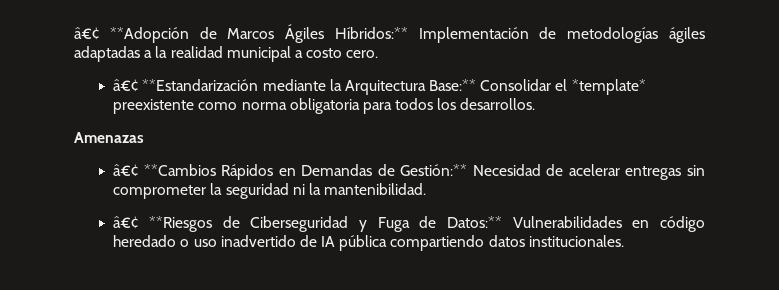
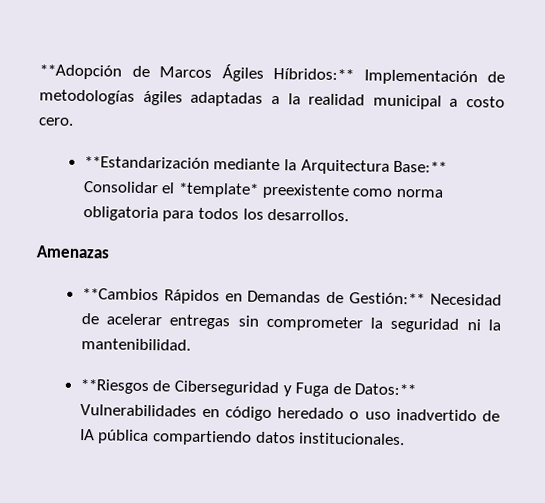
[74,27,99,40] â€¢ -> (39, 72) none
[113,79,139,92] â€¢ -> (74, 121) none
[113,164,139,177] â€¢ -> (110, 252) none
[113,216,139,229] â€¢ -> (191, 344) none

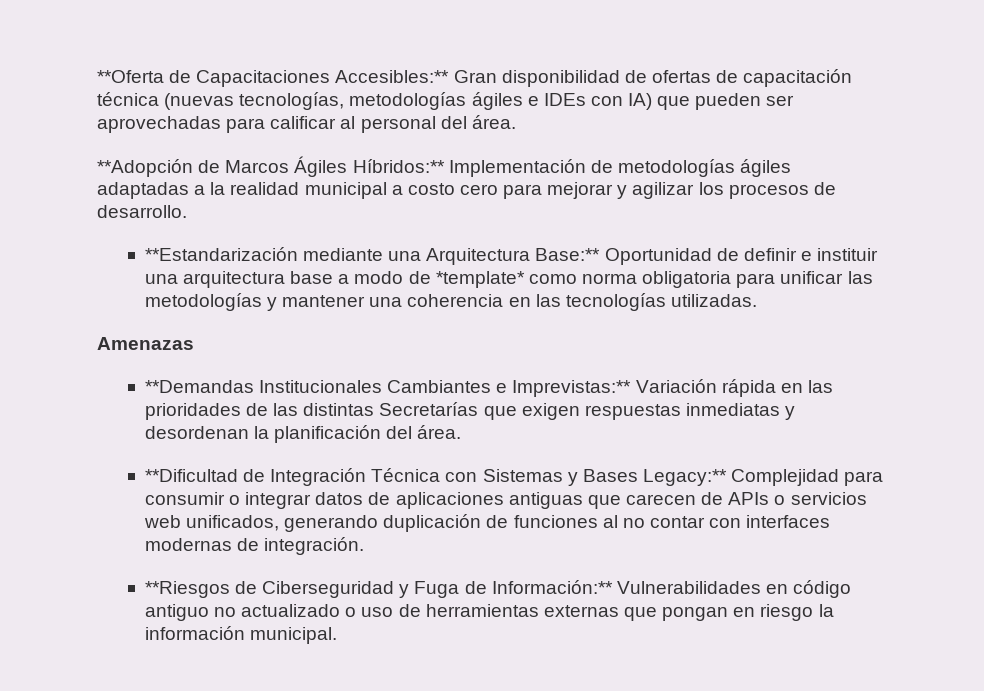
(39, 72) none -> [97,69,853,87] [97,92,795,110] [97,115,516,133] **Oferta de Capacitaciones Accesibles:** Gran disponibilidad de ofertas de capacitación técnica (nuevas tecnologías, metodologías ágiles e IDEs con IA) que pueden ser aprovechadas para calificar al personal del área. //
[38,117,74,126] cero. -> [459,182,836,199] [97,205,187,218] cero para mejorar y agilizar los procesos de desarrollo.
[283,159,297,171] la -> [388,251,422,261] una
[82,181,443,200] [82,206,350,222] [36,245,110,259] [81,288,502,306] [80,312,501,333] [80,337,191,351] Consolidar el *template* preexistente como norma obligatoria para todos los desarrollos. // Amenazas // **Cambios Rápidos en Demandas de Gestión:** Necesidad de acelerar entregas sin comprometer la seguridad ni la mantenibilidad. -> [604,248,879,265] [144,271,873,288] [144,293,757,311] [97,337,194,350] [144,379,833,397] [144,402,796,420] [144,425,462,443] [144,468,884,486] [144,492,867,509] [143,514,831,532] [144,537,365,555] Oportunidad de definir e instituir una arquitectura base a modo de *template* como norma obligatoria para unificar las metodologías y mantener una coherencia en las tecnologías utilizadas. // Amenazas // **Demandas Institucionales Cambiantes e Imprevistas:** Variación rápida en las prioridades de las distintas Secretarías que exigen respuestas inmediatas y desordenan la planificación del área. // **Dificultad de Integración Técnica con Sistemas y Bases Legacy:** Complejidad para consumir o integrar datos de aplicaciones antiguas que carecen de APIs o servicios web unificados, generando duplicación de funciones al no contar con interfaces modernas de integración.
[354,383,417,396] Datos:** -> [491,580,613,594] Información:**
[277,407,500,422] [79,428,406,446] heredado o uso inadvertido de IA pública compartiendo datos institucionales. -> [144,604,834,621] [144,626,338,644] antiguo no actualizado o uso de herramientas externas que pongan en riesgo la información municipal.

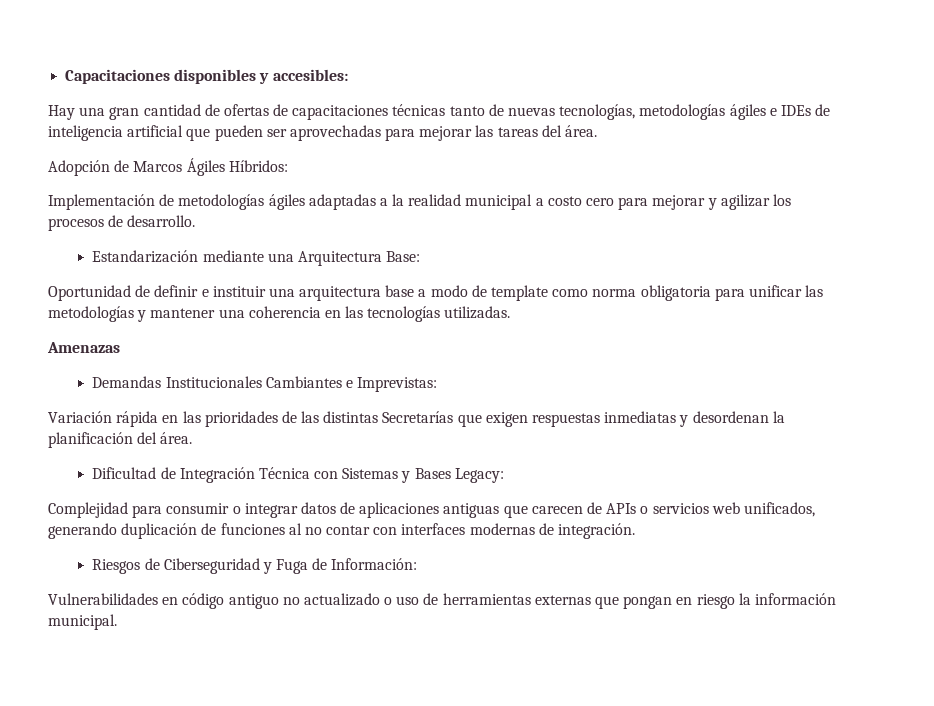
[97,69,853,87] [97,92,235,110] **Oferta de Capacitaciones Accesibles:** Gran disponibilidad de ofertas de capacitación técnica (nuevas -> [65,69,348,84] [48,104,556,120] Capacitaciones disponibles y accesibles: // Hay una gran cantidad de ofertas de capacitaciones técnicas tanto de nuevas
[590,93,653,110] con IA) -> [815,104,831,116] [48,125,184,141] de inteligencia artificial
[270,115,516,133] [97,159,193,177] calificar al personal del área. // **Adopción -> [419,125,598,141] [48,160,110,176] mejorar las tareas del área. // Adopción
[352,159,445,173] Híbridos:** -> [228,160,288,172] Híbridos: //
[144,247,298,261] **Estandarización -> [92,250,199,263] Estandarización
[535,248,601,261] Base:** -> [386,251,421,262] Base: //
[435,271,525,288] *template* -> [491,285,549,301] template
[144,380,254,393] **Demandas -> [92,376,162,388] Demandas
[512,380,632,397] Imprevistas:** -> [357,377,438,392] Imprevistas: //
[144,469,238,482] **Dificultad -> [92,467,157,479] Dificultad
[642,469,727,486] Legacy:** -> [454,468,504,483] Legacy: //
[144,581,230,598] **Riesgos -> [92,559,141,574] Riesgos
[491,580,613,594] Información:** -> [331,558,418,570] Información: //

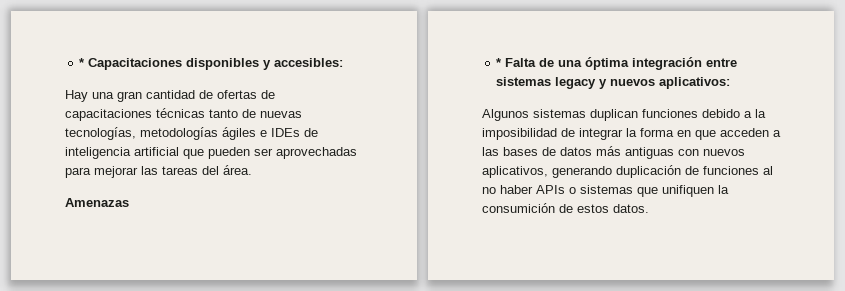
(65, 76) none -> [79,58,86,67] *
[48,158,288,176] [48,194,791,210] [48,215,196,231] [92,250,421,266] [48,285,824,301] [48,306,511,322] [47,342,120,353] [92,376,438,392] [48,411,785,427] [48,432,193,448] [92,467,504,483] [48,502,815,518] Adopción de Marcos Ágiles Híbridos: // Implementación de metodologías ágiles adaptadas a la realidad municipal a costo cero para mejorar y agilizar los procesos de desarrollo. // Estandarización mediante una Arquitectura Base: // Oportunidad de definir e instituir una arquitectura base a modo de template como norma obligatoria para unificar las metodologías y mantener una coherencia en las tecnologías utilizadas. // Amenazas // Demandas Institucionales Cambiantes e Imprevistas: // Variación rápida en las prioridades de las distintas Secretarías que exigen respuestas inmediatas y desordenan la planificación del área. // Dificultad de Integración Técnica con Sistemas y Bases Legacy: // Complejidad para consumir o integrar datos de aplicaciones antiguas que carecen de APIs o servicios web unificados, -> [65,198,129,207] [496,57,738,70] [496,77,731,89] [482,109,766,121] [482,128,781,140] [482,146,745,159] [482,166,548,178] Amenazas // * Falta de una óptima integración entre sistemas legacy y nuevos aplicativos: // Algunos sistemas duplican funciones debido a la imposibilidad de integrar la forma en que acceden a las bases de datos más antiguas con nuevos aplicativos,
[326,523,636,539] [92,558,418,574] [48,593,836,609] [48,614,117,630] contar con interfaces modernas de integración. // Riesgos de Ciberseguridad y Fuga de Información: // Vulnerabilidades en código antiguo no actualizado o uso de herramientas externas que pongan en riesgo la información municipal. -> [500,185,729,197] [482,203,649,213] haber APIs o sistemas que unifiquen la consumición de estos datos.

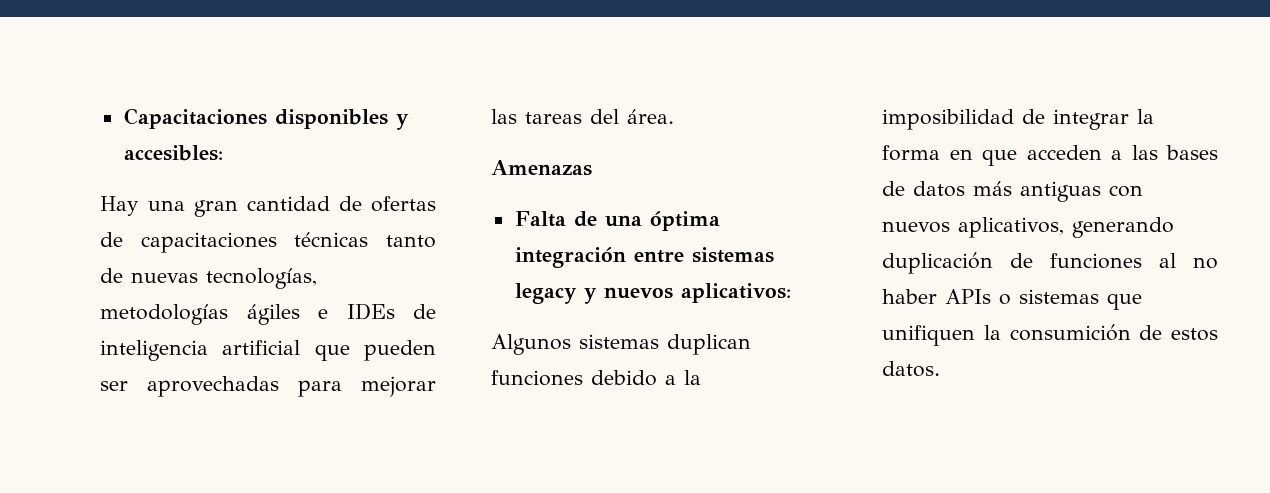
[79,58,86,67] * -> (123, 118) none
[496,58,503,67] * -> (592, 168) none

